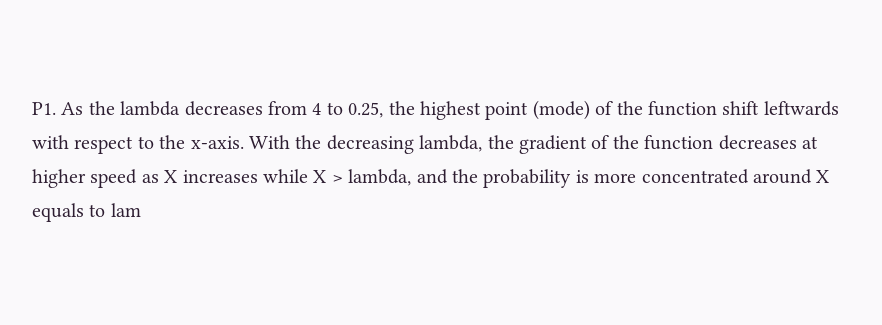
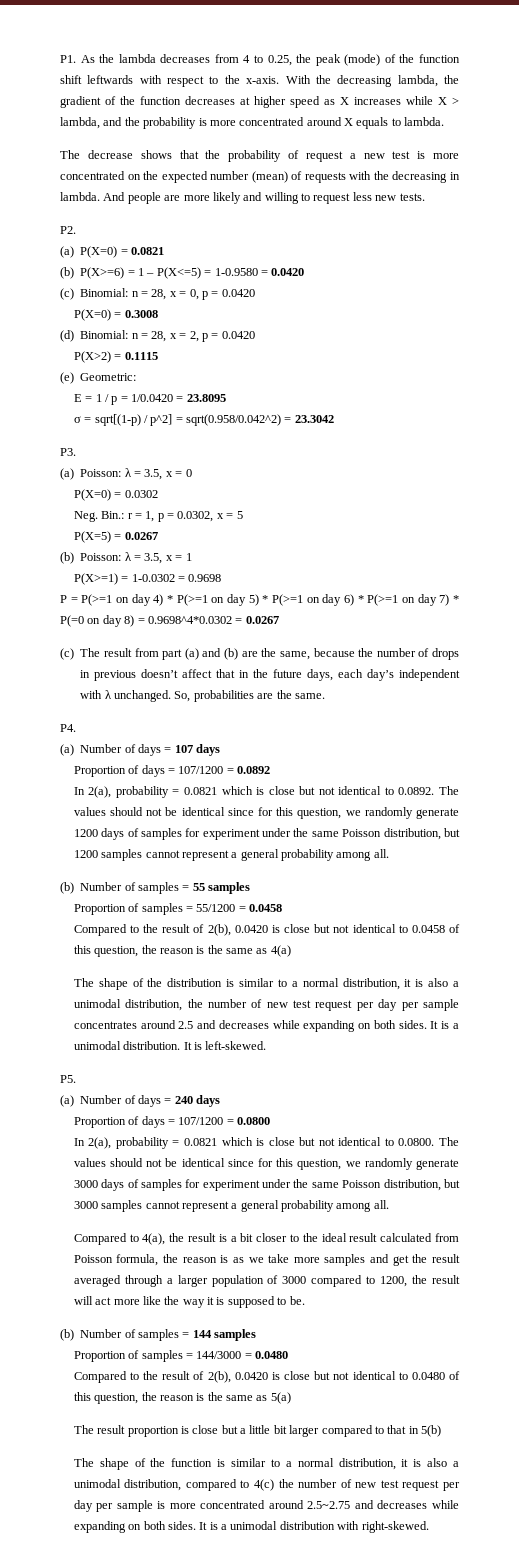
[419,101,529,120] highest point -> [315,54,341,66] peak
[110,203,141,217] lam -> [404,117,445,126] [60,150,459,162] [60,171,460,183] [60,192,425,204] [60,226,76,234] [60,246,164,258] [60,267,305,279] [60,288,255,300] [73,309,158,321] [60,330,255,342] [73,351,158,363] [60,372,137,384] [73,394,226,405] [73,414,334,426] [60,448,76,456] [60,468,192,480] [73,489,158,501] [73,511,243,522] [73,531,158,543] [60,552,192,564] [73,573,222,585] [60,594,460,606] [60,615,279,627] [60,648,459,660] [80,669,460,681] [80,690,325,702] [60,724,76,732] [60,744,221,756] [73,765,271,777] [73,786,460,798] [73,807,459,819] [73,828,460,840] [73,849,389,861] [60,882,251,894] [73,903,283,915] [73,924,460,936] [73,945,291,957] [73,978,460,990] [73,999,459,1011] [73,1020,460,1032] [73,1041,267,1050] [60,1075,76,1083] [60,1095,221,1107] [73,1116,271,1128] [73,1137,460,1149] [73,1158,459,1170] [73,1179,460,1191] [73,1200,389,1212] [73,1233,460,1245] [73,1254,460,1266] [73,1275,461,1287] [73,1296,305,1308] [60,1329,257,1341] [73,1350,289,1362] [73,1371,460,1383] [73,1392,291,1404] [73,1425,442,1437] [73,1458,460,1470] [73,1479,460,1491] [73,1500,460,1512] [73,1521,429,1533] lambda. // The decrease shows that the probability of request a new test is more concentrated on the expected number (mean) of requests with the decreasing in lambda. And people are more likely and willing to request less new tests. // P2. // (a) P(X=0) = 0.0821 // (b) P(X>=6) = 1 – P(X<=5) = 1-0.9580 = 0.0420 // (c) Binomial: n = 28, x = 0, p = 0.0420 // P(X=0) = 0.3008 // (d) Binomial: n = 28, x = 2, p = 0.0420 // P(X>2) = 0.1115 // (e) Geometric: // E = 1 / p = 1/0.0420 = 23.8095 // σ = sqrt[(1-p) / p^2] = sqrt(0.958/0.042^2) = 23.3042 // P3. // (a) Poisson: λ = 3.5, x = 0 // P(X=0) = 0.0302 // Neg. Bin.: r = 1, p = 0.0302, x = 5 // P(X=5) = 0.0267 // (b) Poisson: λ = 3.5, x = 1 // P(X>=1) = 1-0.0302 = 0.9698 // P = P(>=1 on day 4) * P(>=1 on day 5) * P(>=1 on day 6) * P(>=1 on day 7) * P(=0 on day 8) = 0.9698^4*0.0302 = 0.0267 // (c) The result from part (a) and (b) are the same, because the number of drops in previous doesn’t affect that in the future days, each day’s independent with λ unchanged. So, probabilities are the same. // P4. // (a) Number of days = 107 days // Proportion of days = 107/1200 = 0.0892 // In 2(a), probability = 0.0821 which is close but not identical to 0.0892. The values should not be identical since for this question, we randomly generate 1200 days of samples for experiment under the same Poisson distribution, but 1200 samples cannot represent a general probability among all. // (b) Number of samples = 55 samples // Proportion of samples = 55/1200 = 0.0458 // Compared to the result of 2(b), 0.0420 is close but not identical to 0.0458 of this question, the reason is the same as 4(a) // The shape of the distribution is similar to a normal distribution, it is also a unimodal distribution, the number of new test request per day per sample concentrates around 2.5 and decreases while expanding on both sides. It is a unimodal distribution. It is left-skewed. // P5. // (a) Number of days = 240 days // Proportion of days = 107/1200 = 0.0800 // In 2(a), probability = 0.0821 which is close but not identical to 0.0800. The values should not be identical since for this question, we randomly generate 3000 days of samples for experiment under the same Poisson distribution, but 3000 samples cannot represent a general probability among all. // Compared to 4(a), the result is a bit closer to the ideal result calculated from Poisson formula, the reason is as we take more samples and get the result averaged through a larger population of 3000 compared to 1200, the result will act more like the way it is supposed to be. // (b) Number of samples = 144 samples // Proportion of samples = 144/3000 = 0.0480 // Compared to the result of 2(b), 0.0420 is close but not identical to 0.0480 of this question, the reason is the same as 5(a) // The result proportion is close but a little bit larger compared to that in 5(b) // The shape of the function is similar to a normal distribution, it is also a unimodal distribution, compared to 4(c) the number of new test request per day per sample is more concentrated around 2.5~2.75 and decreases while expanding on both sides. It is a unimodal distribution with right-skewed.

